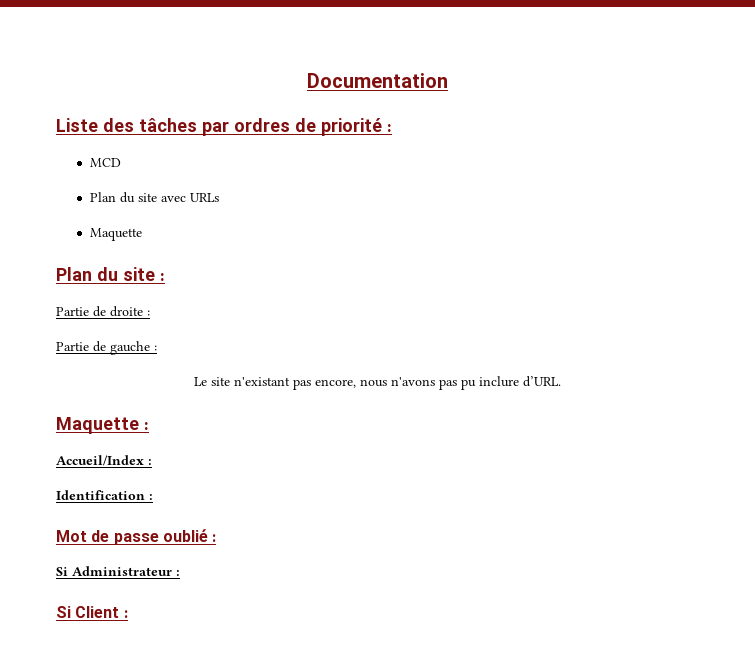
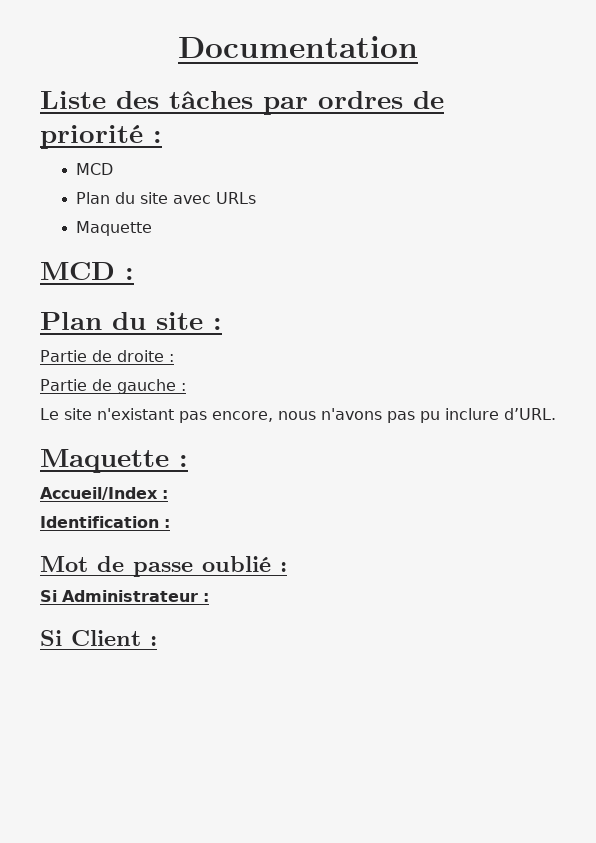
(142, 234) none -> [40,262,134,280] // MCD :

